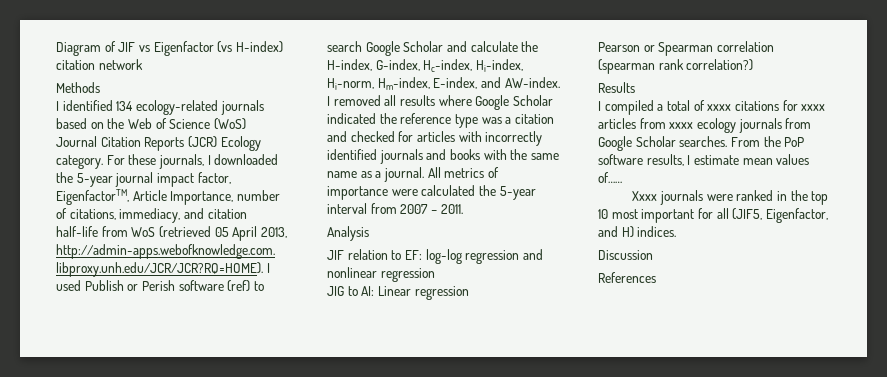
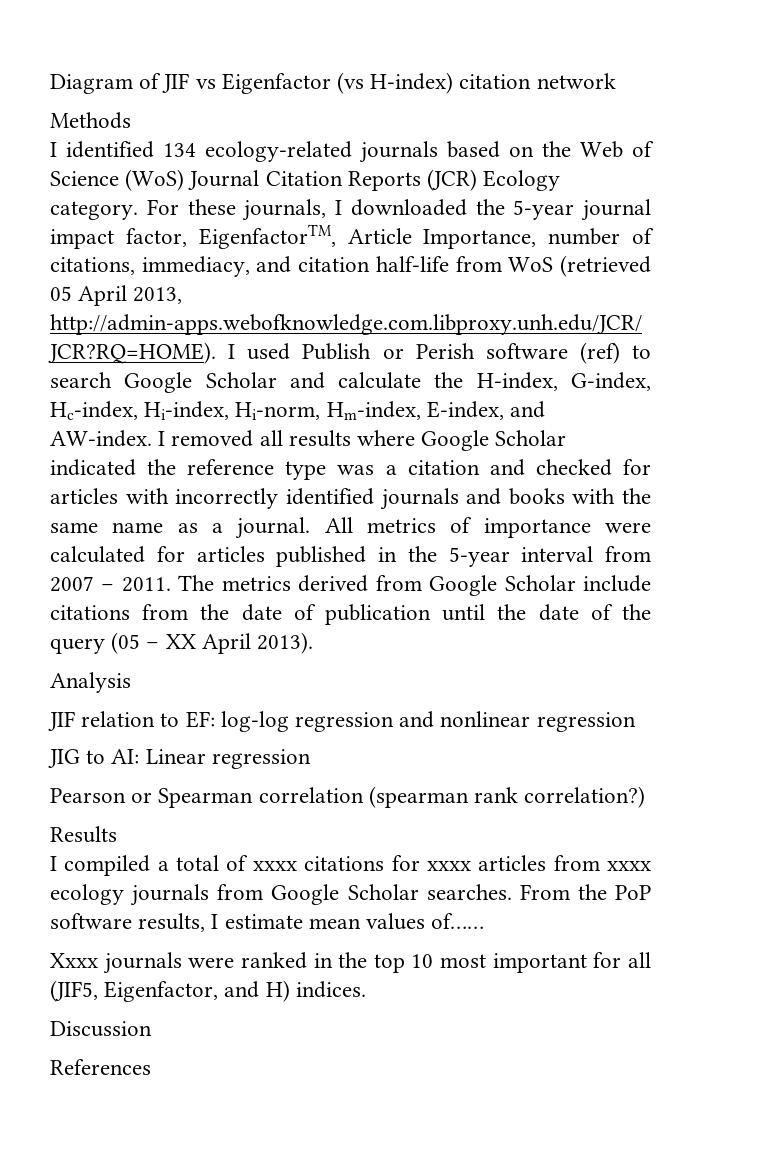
(476, 190) none -> [156,546,397,567] for articles published in
(463, 209) none -> [178,575,651,596] [50,604,651,625] [50,632,314,654] The metrics derived from Google Scholar include citations from the date of publication until the date of the query (05 – XX April 2013).

